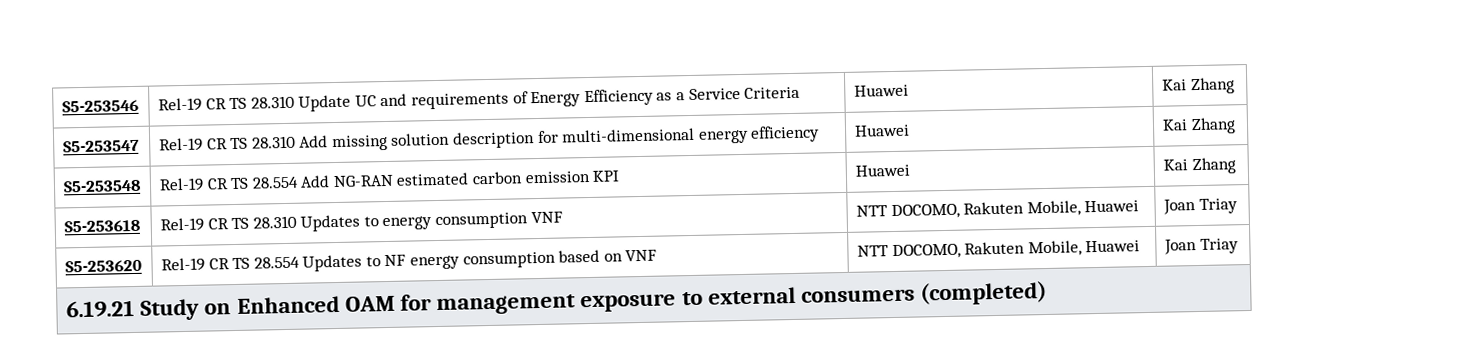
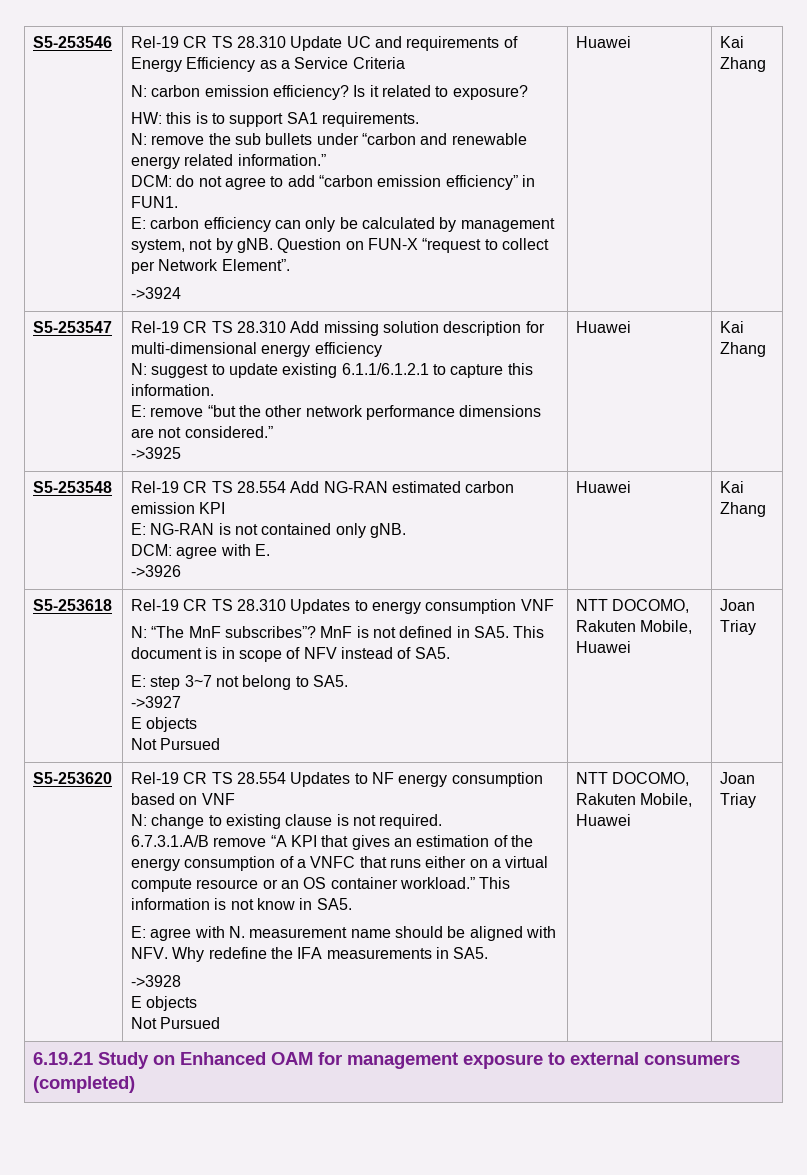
(801, 92) none -> [131,85,528,100] [131,112,420,127] [131,133,527,145] [131,154,326,169] [131,175,535,190] [131,196,179,208] [131,217,555,232] [131,238,549,253] [131,259,290,274] [131,287,182,299] // N: carbon emission efficiency? Is it related to exposure? // HW: this is to support SA1 requirements. // N: remove the sub bullets under “carbon and renewable energy related information.” // DCM: do not agree to add “carbon emission efficiency” in FUN1. // E: carbon efficiency can only be calculated by management system, not by gNB. Question on FUN-X “request to collect per Network Element”. // ->3924
(821, 134) none -> [131,363,533,378] [131,384,215,396] [131,405,542,420] [131,426,273,438] [131,447,182,459] // N: suggest to update existing 6.1.1/6.1.2.1 to capture this information. // E: remove “but the other network performance dimensions are not considered.” // ->3925
(621, 176) none -> [131,523,407,538] [131,544,271,559] [131,565,182,577] // E: NG-RAN is not contained only gNB. // DCM: agree with E. // ->3926
(563, 217) none -> [131,626,545,638] [131,647,450,662] [131,675,349,690] [131,696,182,708] [131,717,198,732] [131,738,221,750] // N: “The MnF subscribes”? MnF is not defined in SA5. This document is in scope of NFV instead of SA5. // E: step 3~7 not belong to SA5. // ->3927 // E objects // Not Pursued
(658, 255) none -> [131,814,443,829] [131,835,533,850] [131,856,549,871] [131,877,511,892] [131,898,352,910] [131,926,556,941] [131,947,489,962] [131,975,182,987] [131,996,198,1011] [131,1017,221,1029] // N: change to existing clause is not required. // 6.7.3.1.A/B remove “A KPI that gives an estimation of the energy consumption of a VNFC that runs either on a virtual compute resource or an OS container workload.” This information is not know in SA5. // E: agree with N. measurement name should be aligned with NFV. Why redefine the IFA measurements in SA5. // ->3928 // E objects // Not Pursued

